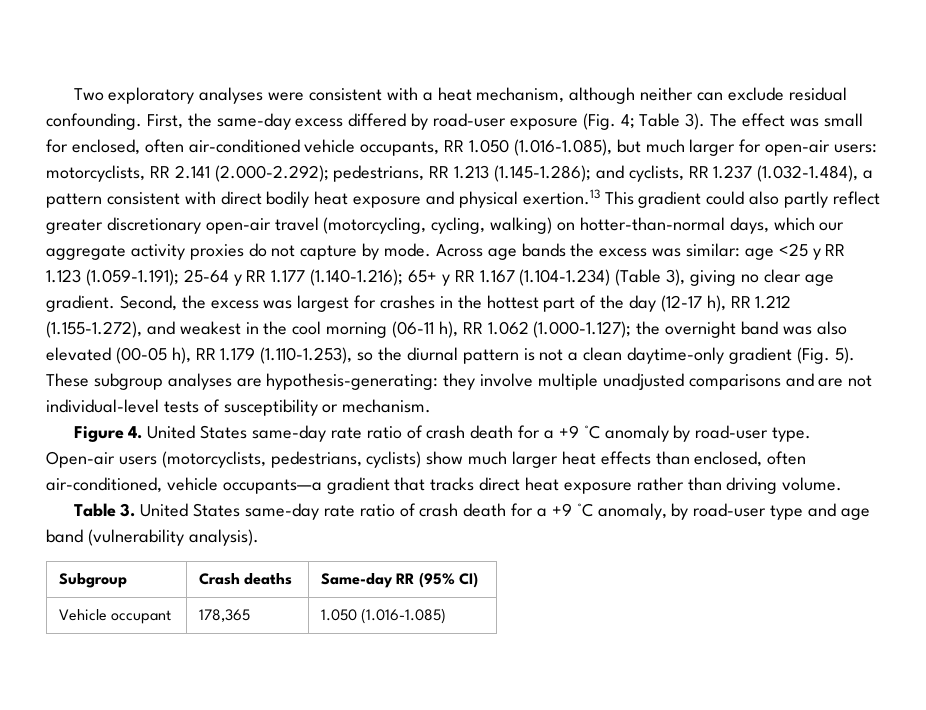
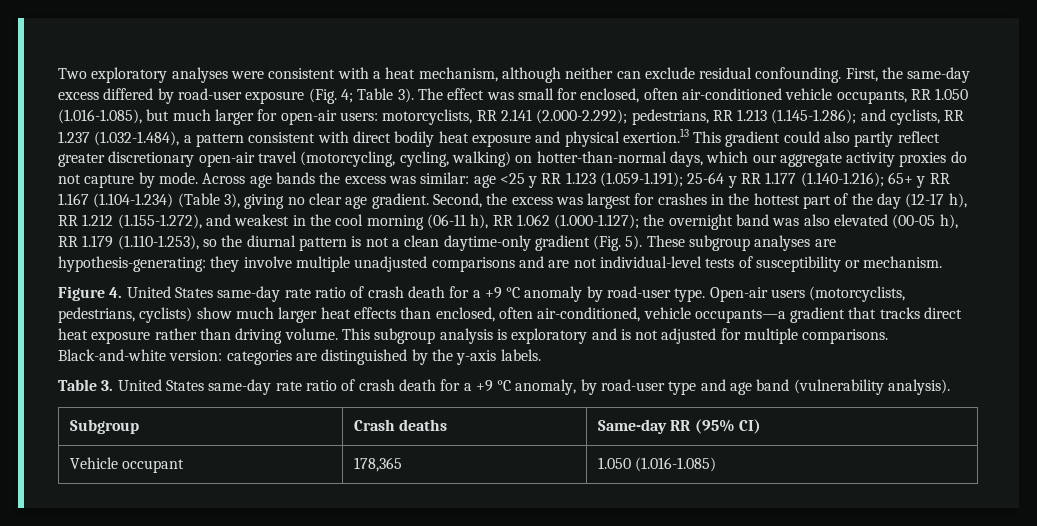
(843, 484) none -> [341,328,889,344] [58,349,541,365] This subgroup analysis is exploratory and is not adjusted for multiple comparisons. Black-and-white version: categories are distinguished by the y-axis labels.

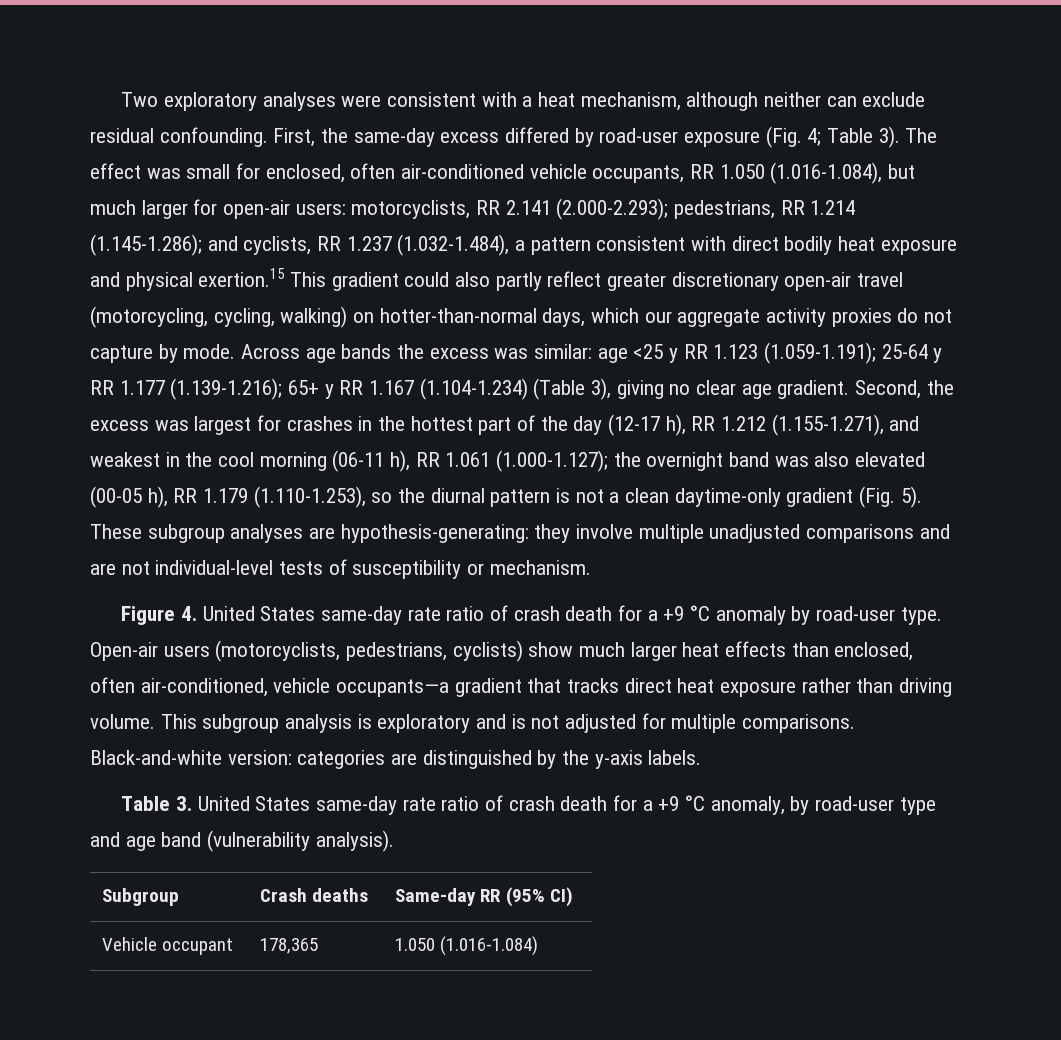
[58,109,142,124] (1.016-1.085), -> [770,162,883,184] (1.016-1.084),
[536,109,628,124] (2.000-2.292); -> [556,198,669,220] (2.000-2.293);
[737,109,768,121] 1.213 -> [810,200,856,215] 1.214
[622,128,689,143] exertion.13 -> [198,268,286,287] exertion.15
[800,172,884,187] (1.140-1.216); -> [170,378,283,400] (1.139-1.216);
[117,214,202,229] (1.155-1.272), -> [771,414,884,436] (1.155-1.271),
[516,214,550,226] 1.062 -> [445,452,491,467] 1.061
[635,457,717,472] (1.016-1.085) -> [440,936,539,956] (1.016-1.084)

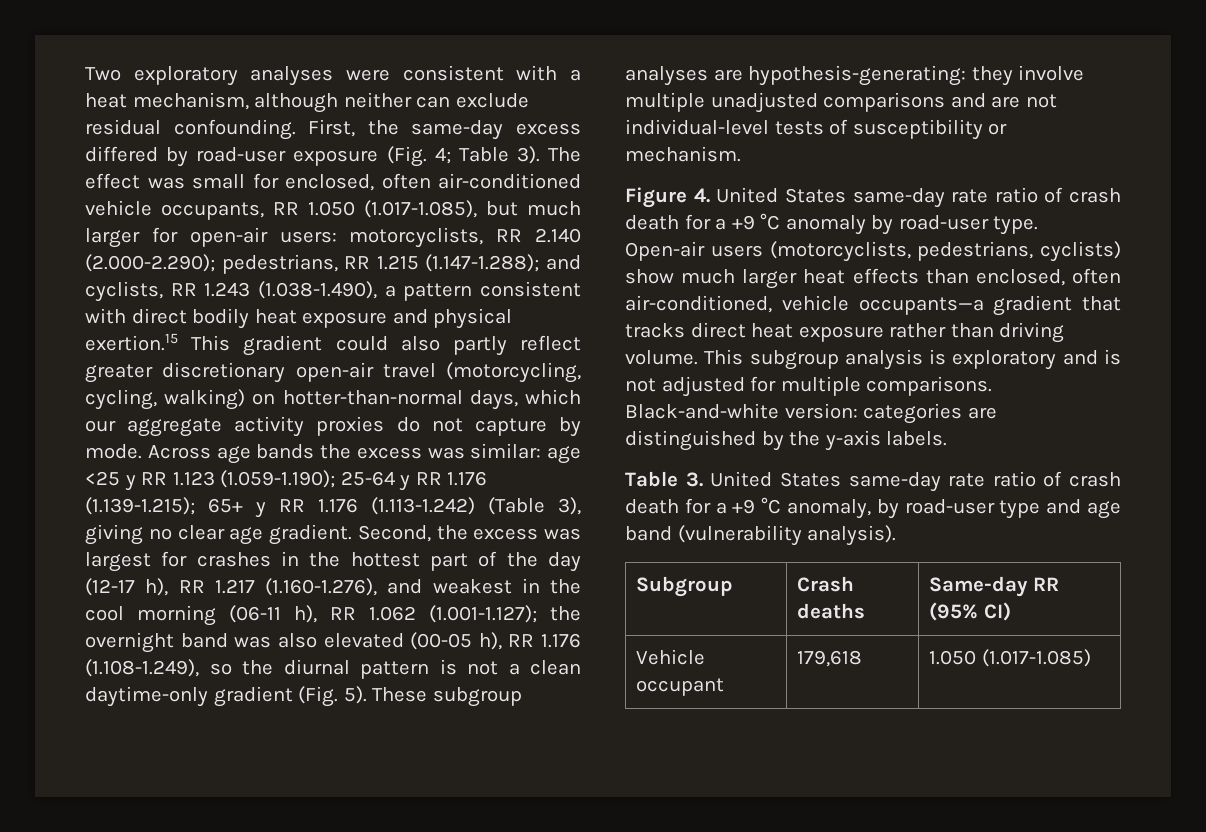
[770,162,883,184] (1.016-1.084), -> [364,200,477,218] (1.017-1.085),
[505,198,856,220] [90,234,202,256] 2.141 (2.000-2.293); pedestrians, RR 1.214 (1.145-1.286); -> [535,228,581,243] [85,254,540,274] 2.140 (2.000-2.290); pedestrians, RR 1.215 (1.147-1.288);
[346,234,510,256] 1.237 (1.032-1.484), -> [204,281,377,299] 1.243 (1.038-1.490),
[764,342,877,364] (1.059-1.191); -> [220,470,336,488] (1.059-1.190);
[119,378,283,400] 1.177 (1.139-1.216); -> [447,471,488,486] [85,497,195,515] 1.176 (1.139-1.215);
[369,378,528,400] 1.167 (1.104-1.234) -> [318,497,475,515] 1.176 (1.113-1.242)
[721,414,884,436] 1.212 (1.155-1.271), -> [214,578,377,596] 1.217 (1.160-1.276),
[445,450,609,472] 1.061 (1.000-1.127); -> [369,605,537,623] 1.062 (1.001-1.127);
[203,486,366,508] 1.179 (1.110-1.253), -> [541,633,581,648] [85,659,199,677] 1.176 (1.108-1.249),
[260,938,319,954] [395,936,539,956] 178,365 | 1.050 (1.016-1.084) -> [797,650,863,667] [929,649,1091,667] 179,618 | 1.050 (1.017-1.085)

